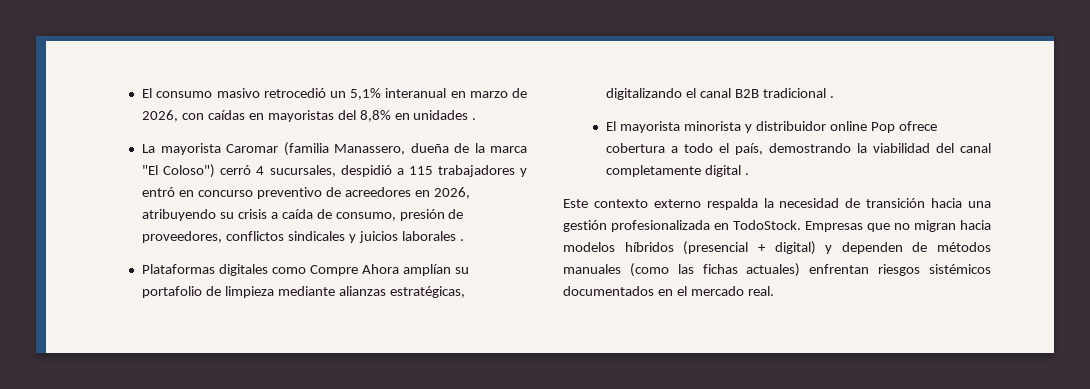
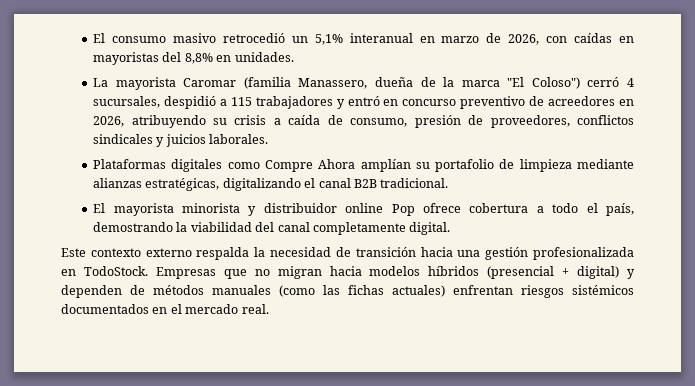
[413,110,477,120] unidades . -> [234,52,294,62] unidades.
[401,231,464,241] laborales . -> [209,134,269,144] laborales.
[762,88,834,98] tradicional . -> [380,178,449,188] tradicional.
[705,165,749,177] digital . -> [409,222,451,235] digital.

